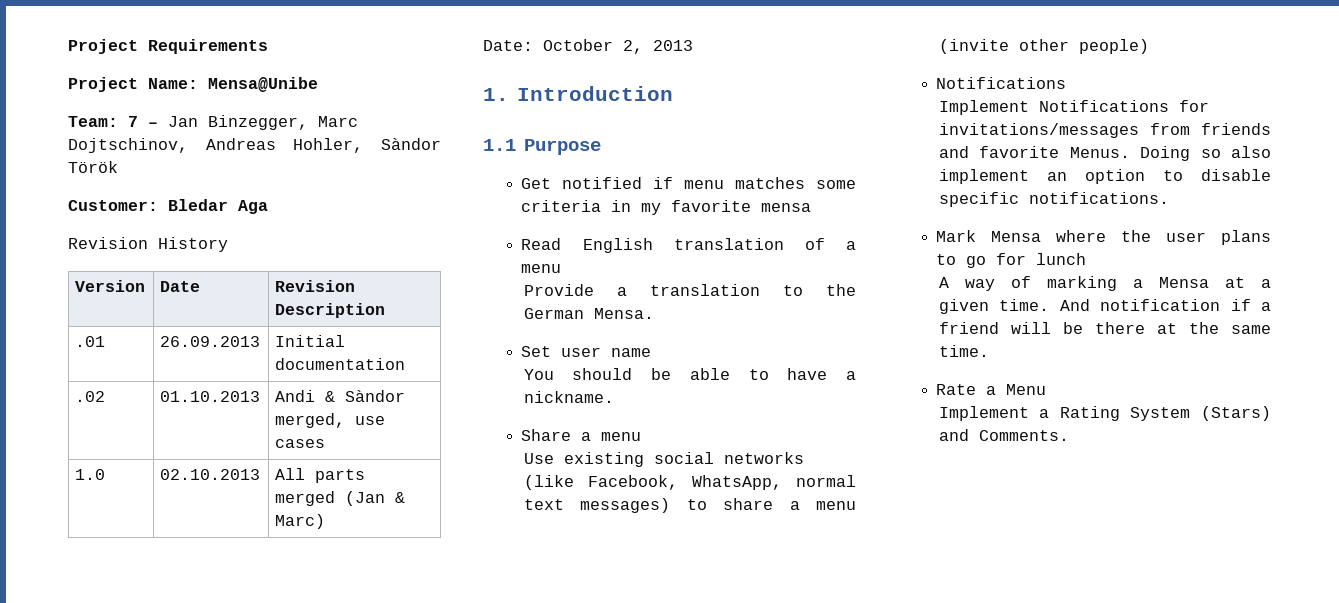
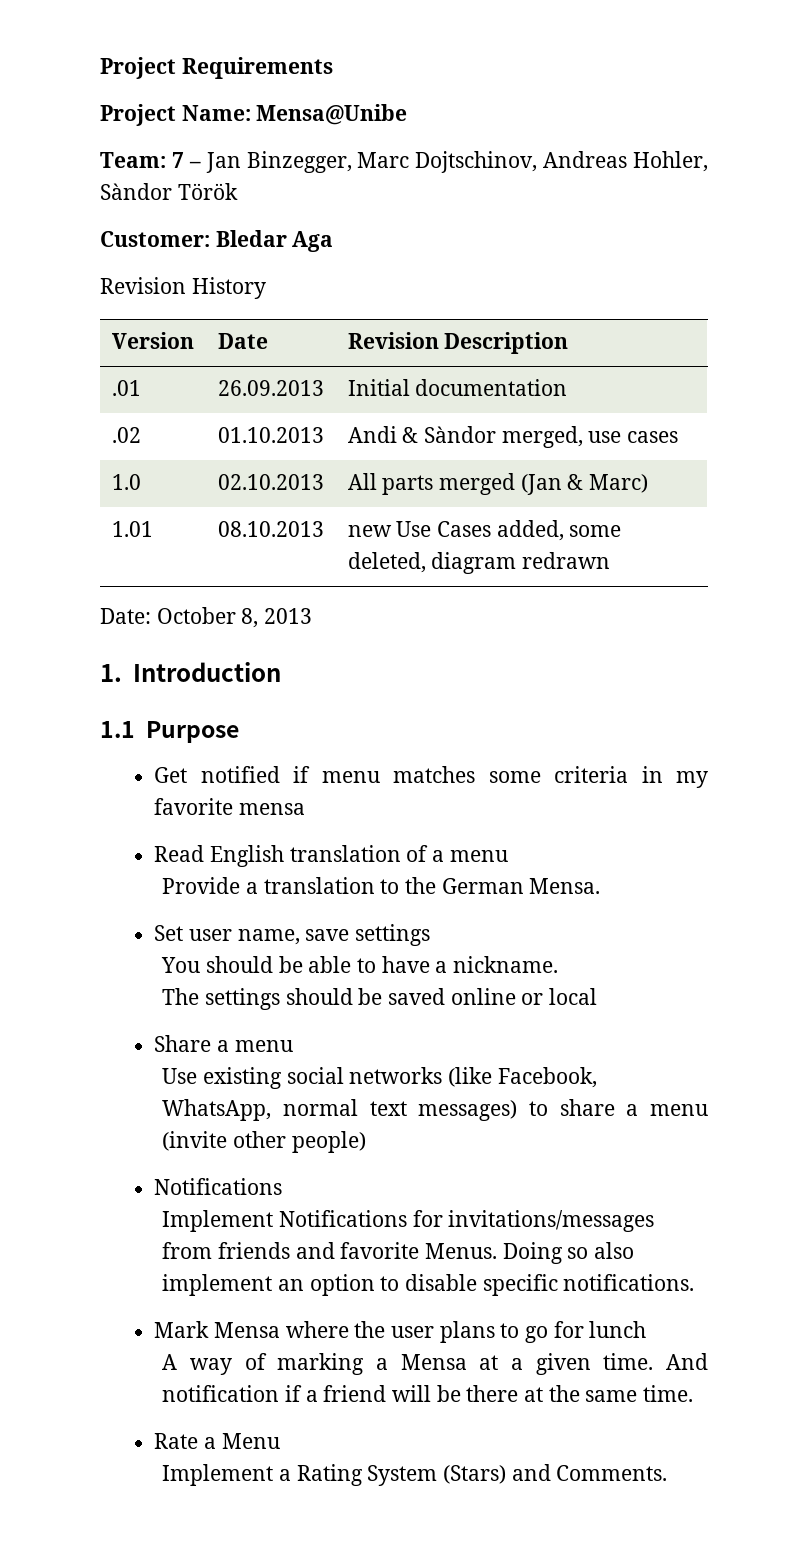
(326, 521) none -> [111,521,153,537] [217,521,324,537] [347,520,622,541] [347,552,610,574] // 1.01 | 08.10.2013 | new Use Cases added, some deleted, diagram redrawn
[623,40,643,54] 2, -> [241,608,259,628] 8,
[611,348,652,357] name -> [237,924,430,946] name, save settings
(614, 397) none -> [162,988,598,1010] // The settings should be saved online or local

